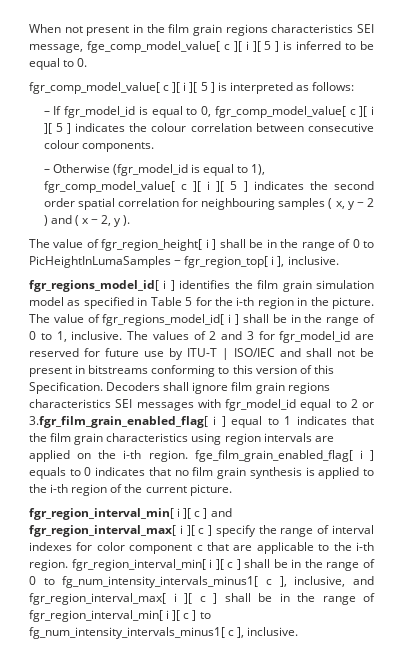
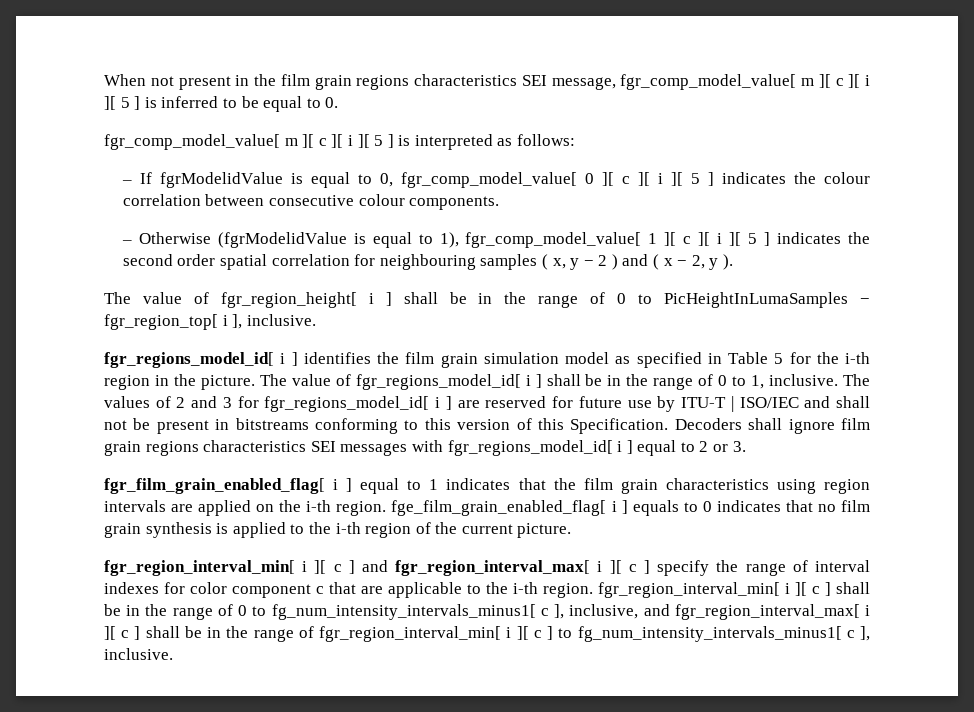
[86,41,220,53] fge_comp_model_value[ -> [620,74,831,90] fgr_comp_model_value[ m ][
(160, 88) none -> [284,134,315,148] m ][
[64,106,136,118] fgr_model_id -> [159,172,283,188] fgrModelidValue
(346, 112) none -> [584,172,614,186] 0 ][
[112,164,188,176] (fgr_model_id -> [217,232,347,248] (fgrModelidValue
(175, 187) none -> [648,232,677,246] 1 ][
[279,331,351,343] fgr_model_id -> [264,396,452,412] fgr_regions_model_id[ i ]
[225,399,296,411] fgr_model_id -> [447,440,633,456] fgr_regions_model_id[ i ]
[29,416,208,428] 3.fgr_film_grain_enabled_flag[ -> [732,441,746,452] [104,478,325,494] 3. // fgr_film_grain_enabled_flag[

